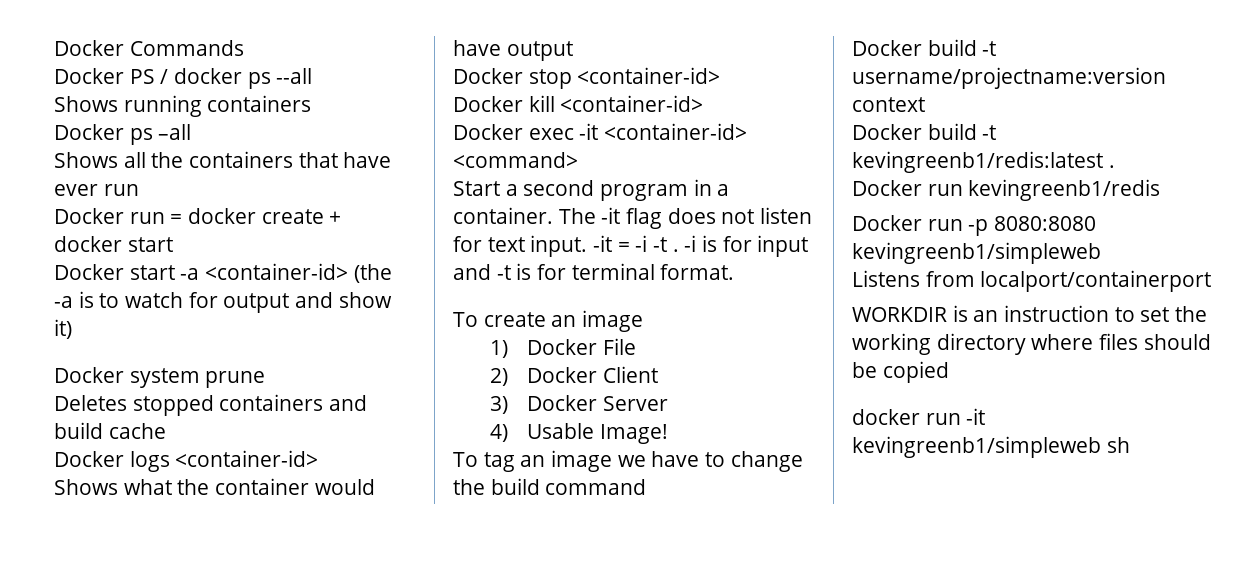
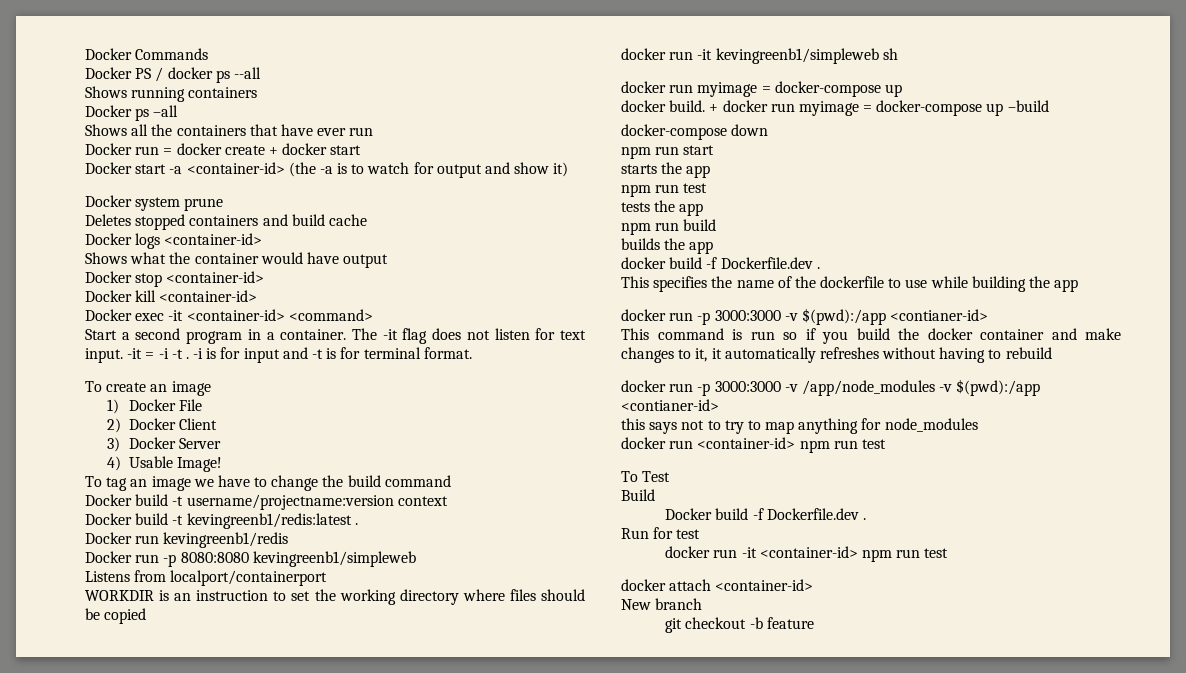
(1130, 445) none -> [621,81,902,97] [621,100,1049,116] [621,124,769,140] [621,145,715,159] [621,162,711,178] [621,183,708,197] [621,200,704,216] [621,219,717,235] [621,238,714,254] [621,257,820,269] [621,276,1079,292] [621,308,989,325] [621,328,1121,344] [621,347,1052,363] [621,379,1041,396] [621,399,719,411] [621,418,978,434] [621,437,886,453] [621,471,671,482] [621,489,655,501] [665,508,866,520] [621,527,701,539] [665,546,949,562] [621,579,814,591] [621,598,703,610] [665,617,814,633] // docker run myimage = docker-compose up // docker build. + docker run myimage = docker-compose up –build // docker-compose down // npm run start // starts the app // npm run test // tests the app // npm run build // builds the app // docker build -f Dockerfile.dev . // This specifies the name of the dockerfile to use while building the app // docker run -p 3000:3000 -v $(pwd):/app <contianer-id> // This command is run so if you build the docker container and make changes to it, it automatically refreshes without having to rebuild // docker run -p 3000:3000 -v /app/node_modules -v $(pwd):/app <contianer-id> // this says not to try to map anything for node_modules // docker run <container-id> npm run test // To Test // Build // Docker build -f Dockerfile.dev . // Run for test // docker run -it <container-id> npm run test // docker attach <container-id> // New branch // git checkout -b feature

